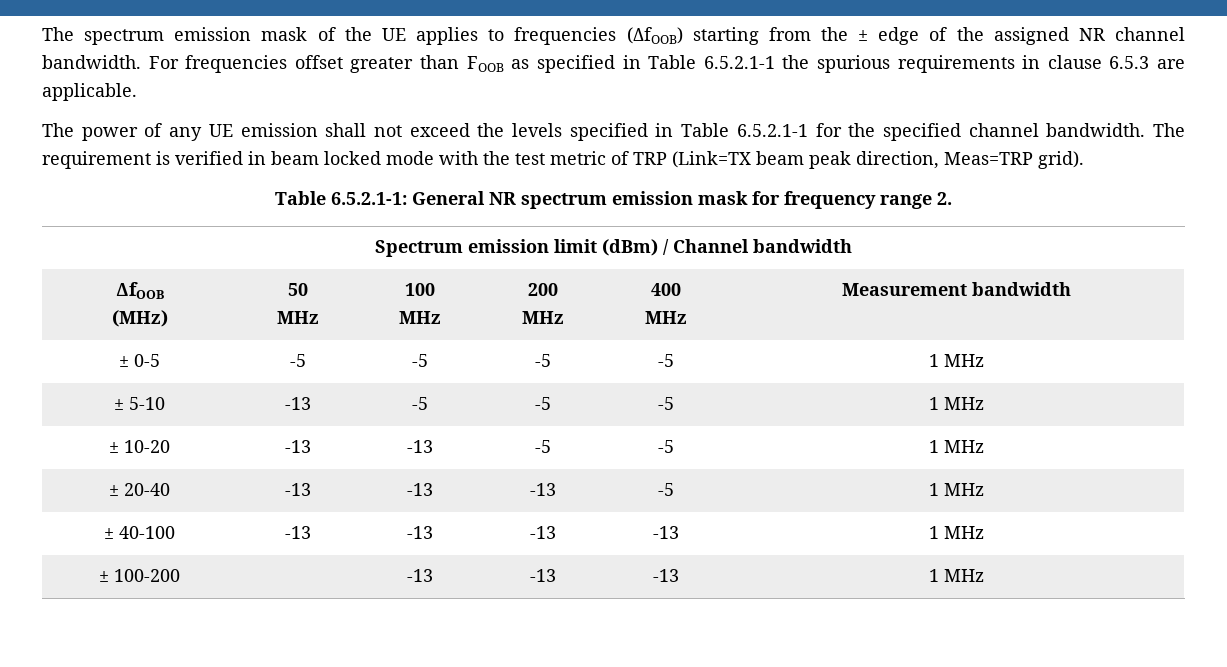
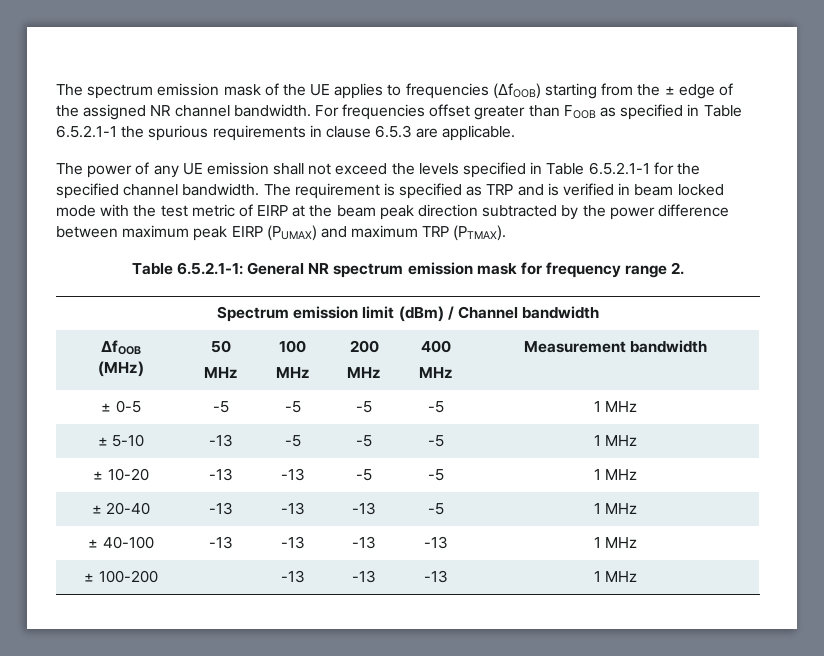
(170, 158) none -> [399,183,559,199] specified as TRP and is
[633,151,1084,169] TRP (Link=TX beam peak direction, Meas=TRP grid). -> [257,204,729,220] [56,225,507,241] EIRP at the beam peak direction subtracted by the power difference between maximum peak EIRP (PUMAX) and maximum TRP (PTMAX).

